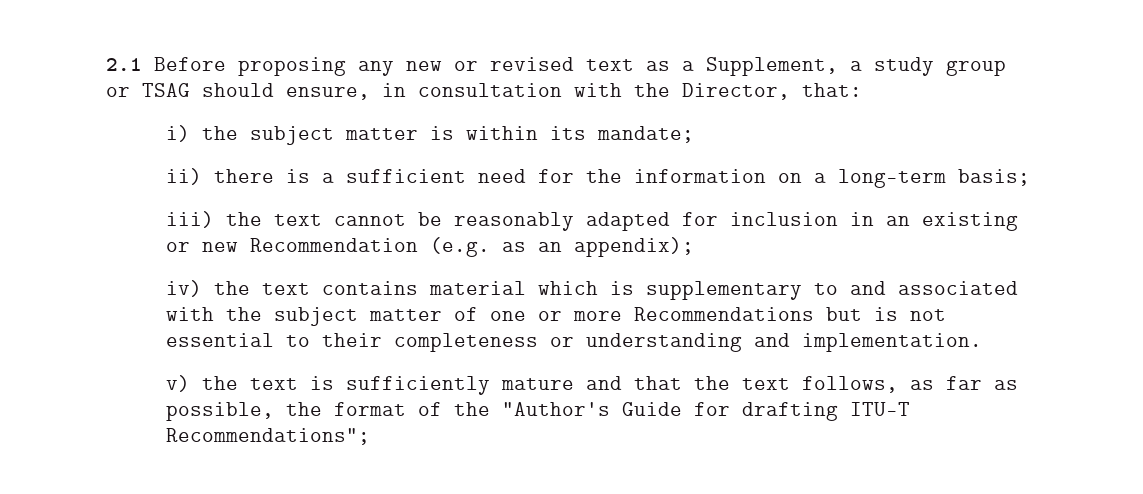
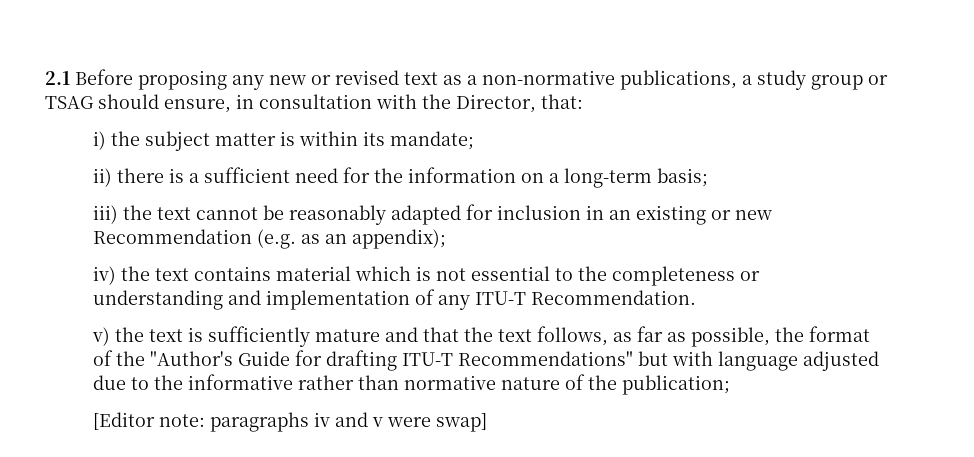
[706,57,838,76] Supplement, -> [482,70,737,90] non-normative publications,
[646,281,1019,300] [166,307,899,326] supplementary to and associated with the subject matter of one or more Recommendations but is -> (432, 273) none
[322,333,383,347] their -> [578,266,608,281] the
[802,333,983,352] implementation. -> [266,289,697,310] implementation of any ITU-T Recommendation.
[166,428,371,445] Recommendations"; -> [458,351,880,371] [93,374,731,395] [93,412,488,432] Recommendations" but with language adjusted due to the informative rather than normative nature of the publication; // [Editor note: paragraphs iv and v were swap]

